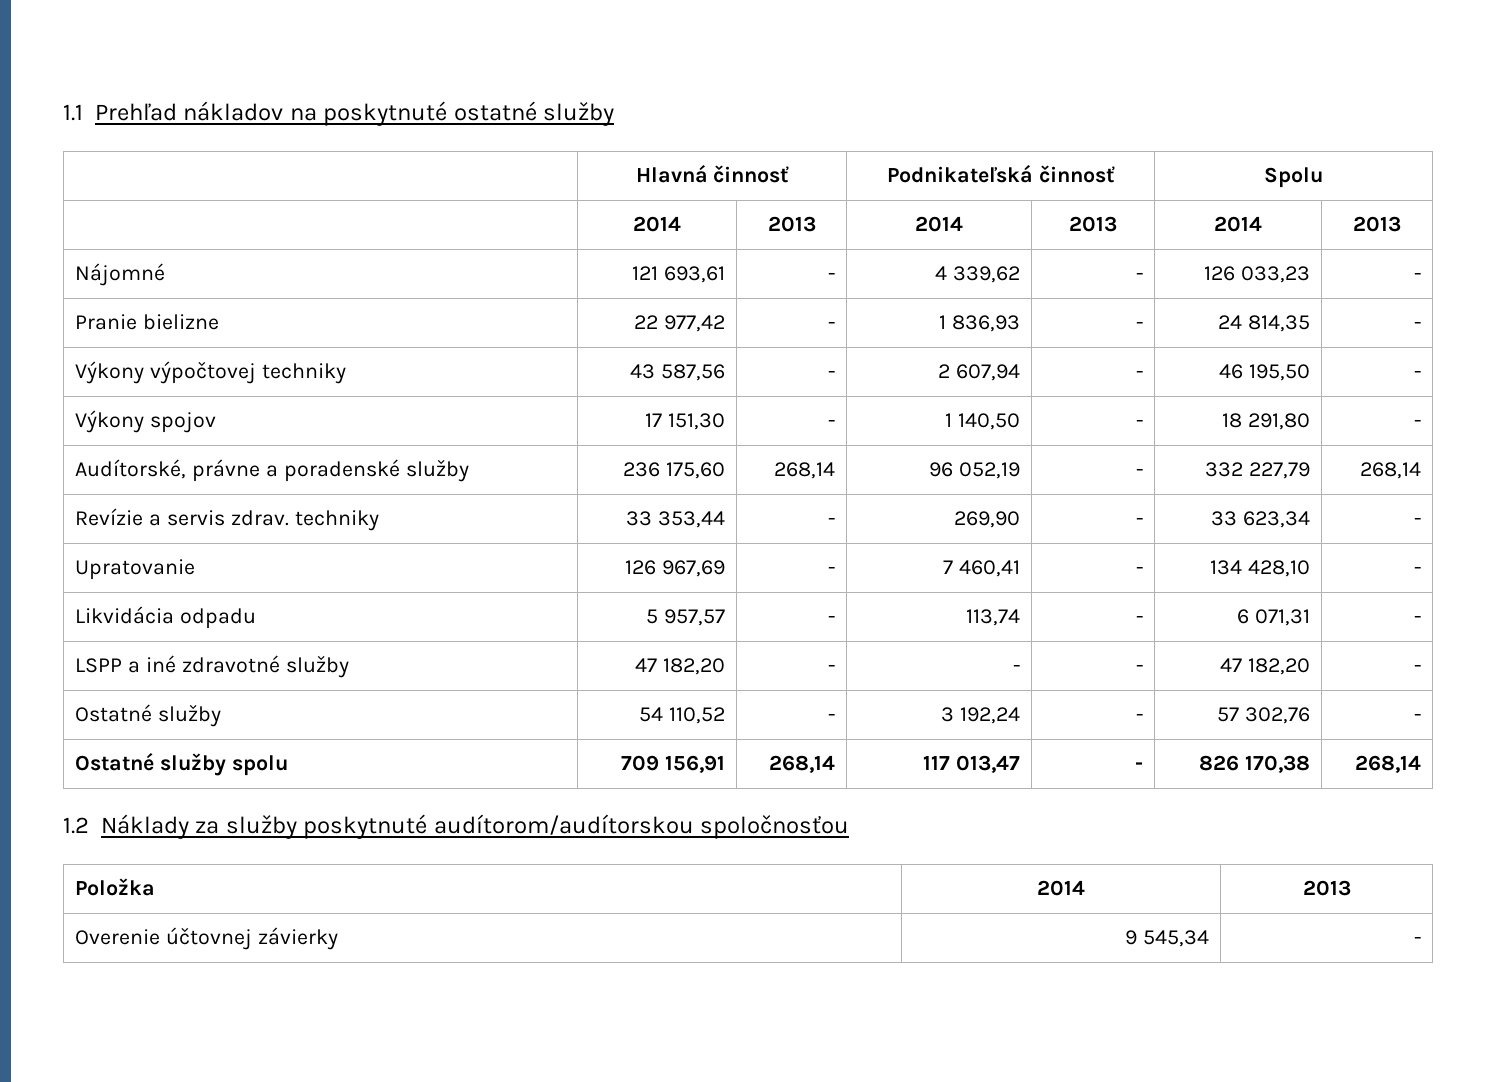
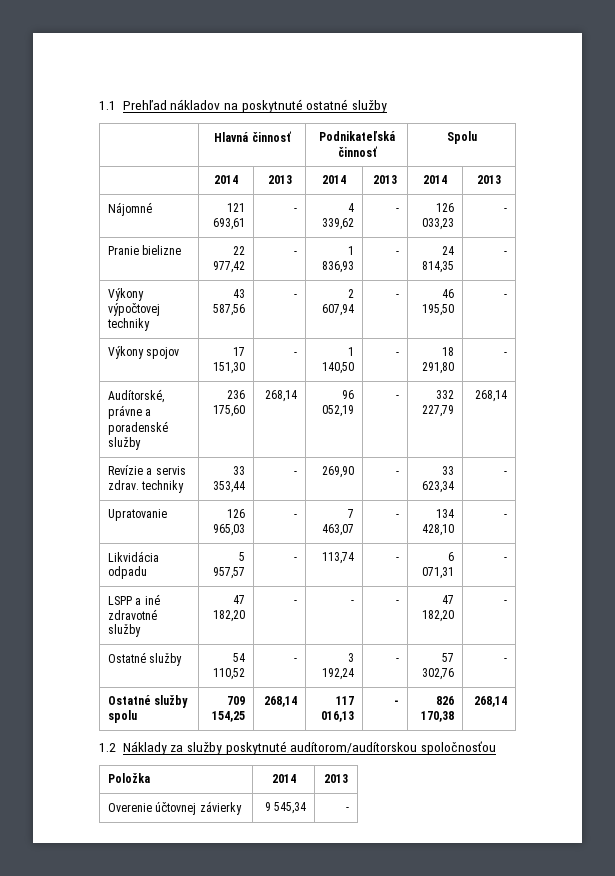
[661,560,725,577] 967,69 -> [212,524,245,536] 965,03
[958,560,1020,577] 460,41 -> [321,524,354,536] 463,07
[664,755,725,773] 156,91 -> [211,711,245,722] 154,25
[955,755,1020,773] 013,47 -> [320,711,354,722] 016,13

